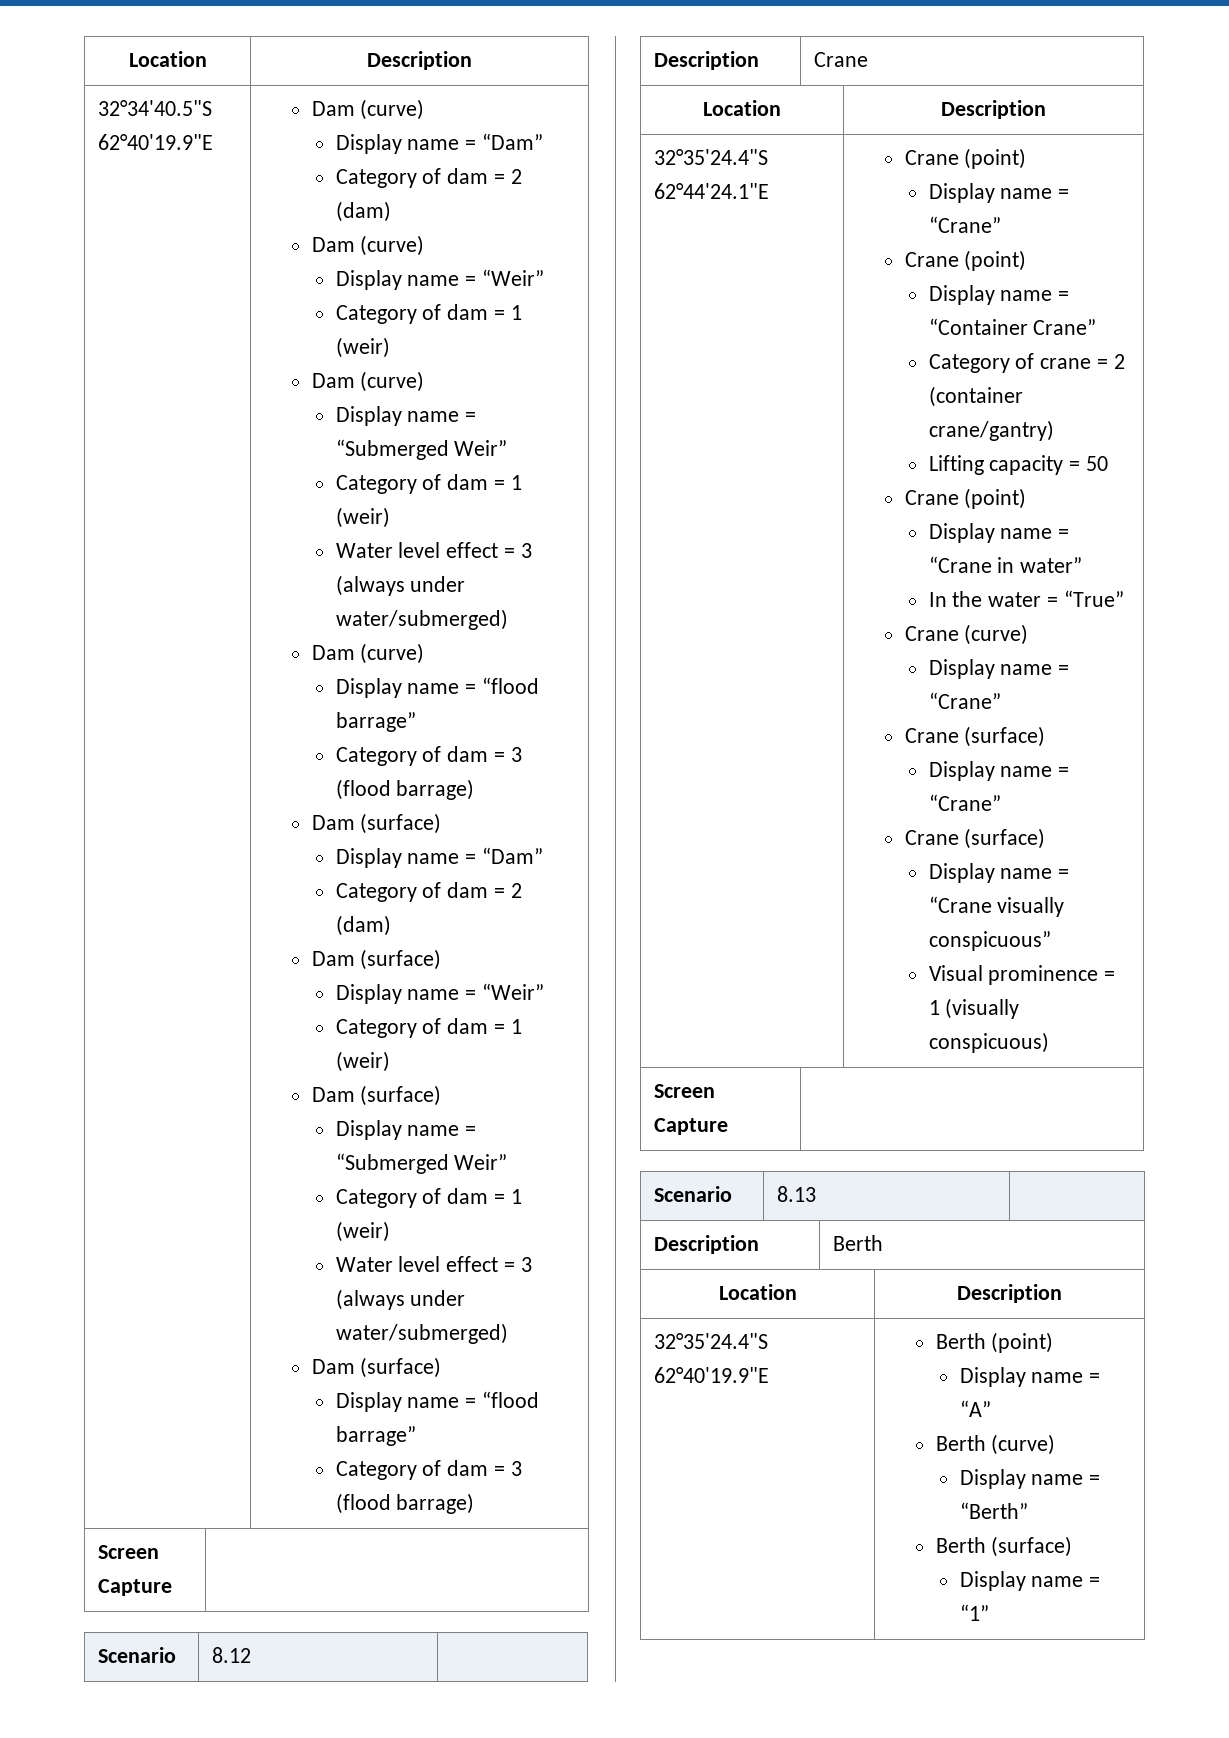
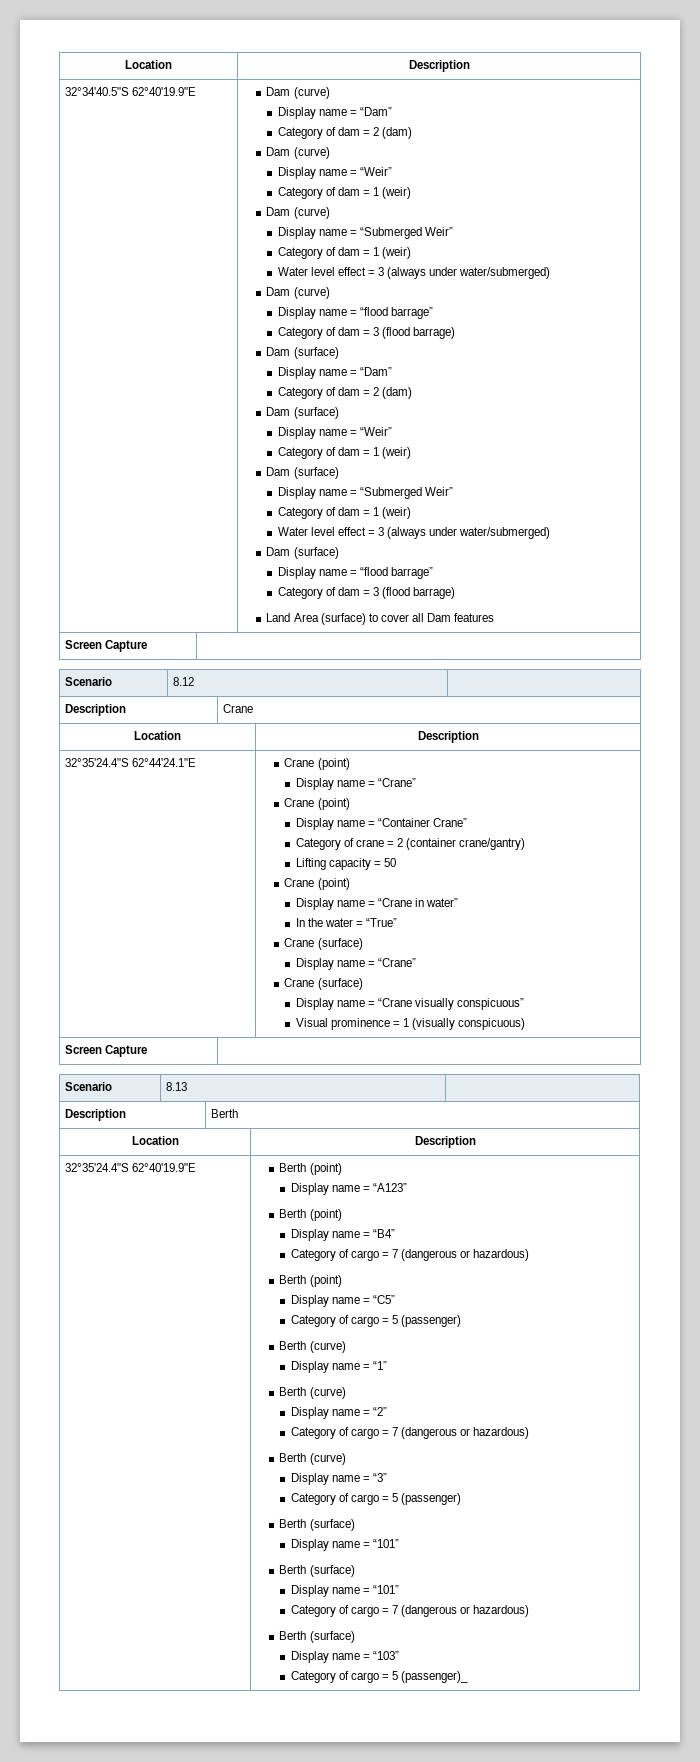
(475, 1503) none -> [266,613,495,625] // Land Area (surface) to cover all Dam features
[904,624,1029,645] [928,659,1070,679] [928,692,1001,709] // Crane (curve) // Display name = “Crane” -> (398, 922) none
[959,1400,991,1417] [935,1434,1056,1455] [959,1469,1101,1489] [959,1502,1028,1519] [935,1536,1073,1557] [959,1571,1101,1591] [959,1604,989,1621] “A” // Berth (curve) // Display name = “Berth” // Berth (surface) // Display name = “1” -> [372,1183,407,1192] [279,1209,342,1221] [290,1229,395,1241] [290,1249,530,1261] [279,1275,342,1287] [290,1295,395,1307] [290,1315,462,1327] [279,1341,346,1353] [290,1361,387,1373] [279,1387,346,1399] [290,1407,387,1419] [290,1427,530,1439] [279,1453,346,1465] [290,1473,387,1485] [290,1493,462,1505] [279,1519,355,1531] [290,1539,399,1551] [279,1565,355,1577] [290,1585,399,1597] [290,1605,530,1617] [279,1631,355,1643] [290,1651,399,1663] [290,1671,469,1683] “A123” // Berth (point) // Display name = “B4” // Category of cargo = 7 (dangerous or hazardous) // Berth (point) // Display name = “C5” // Category of cargo = 5 (passenger) // Berth (curve) // Display name = “1” // Berth (curve) // Display name = “2” // Category of cargo = 7 (dangerous or hazardous) // Berth (curve) // Display name = “3” // Category of cargo = 5 (passenger) // Berth (surface) // Display name = “101” // Berth (surface) // Display name = “101” // Category of cargo = 7 (dangerous or hazardous) // Berth (surface) // Display name = “103” // Category of cargo = 5 (passenger)_

